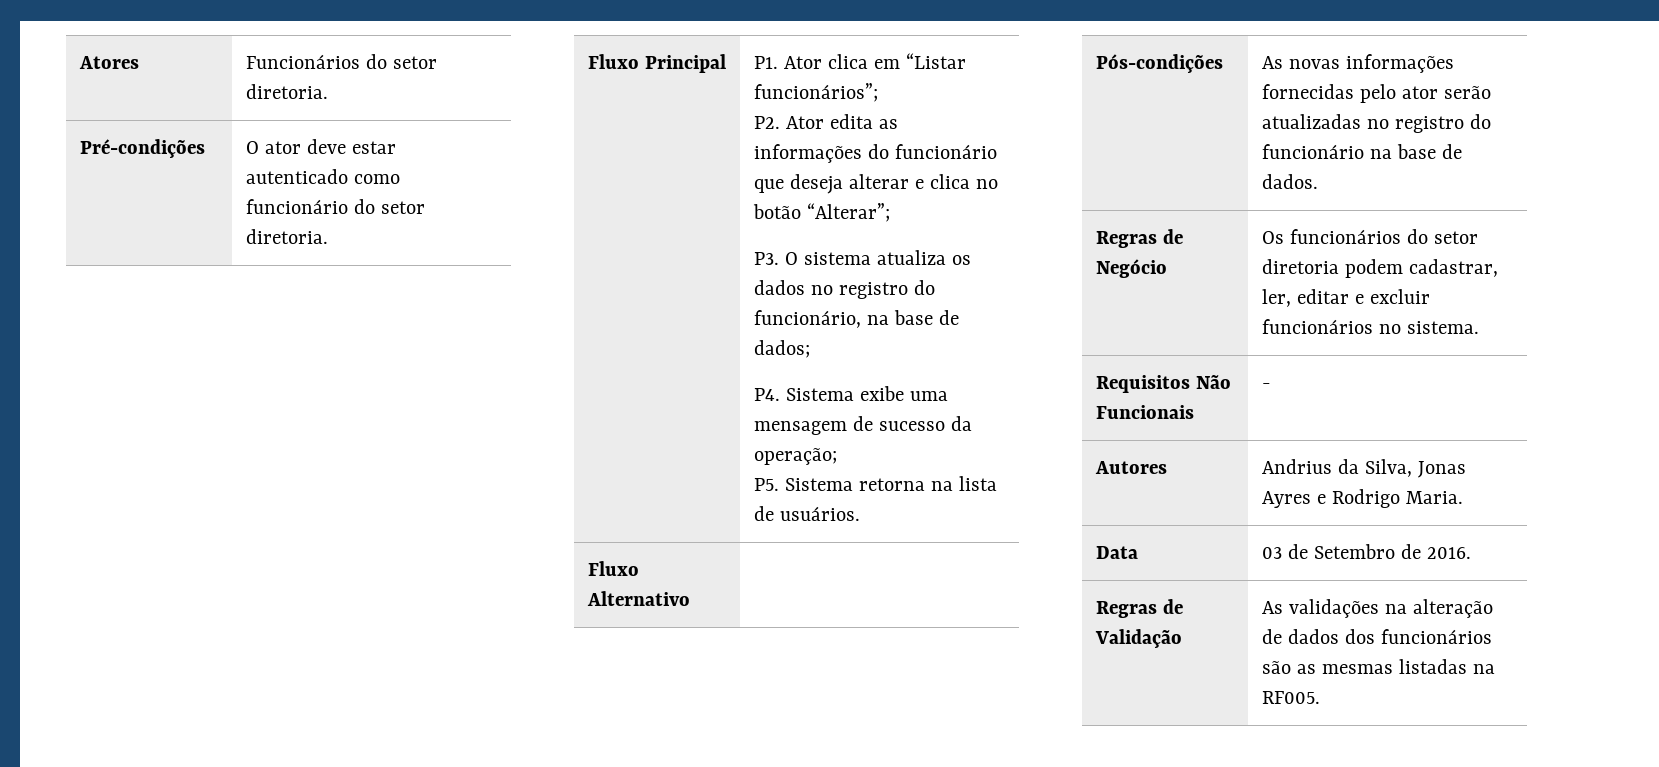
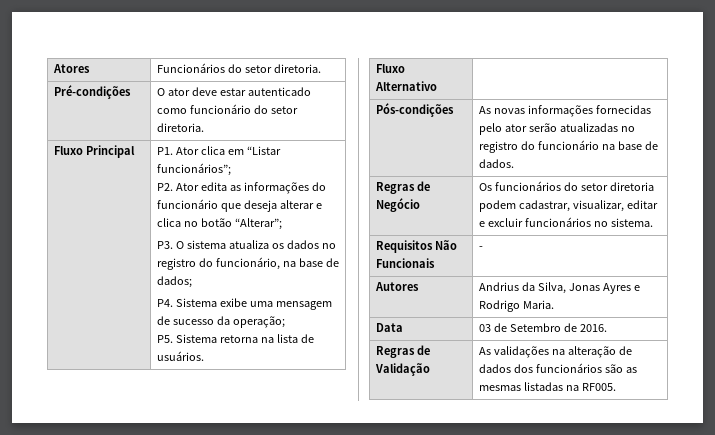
[1262,289,1292,307] ler, -> [572,200,624,212] visualizar,

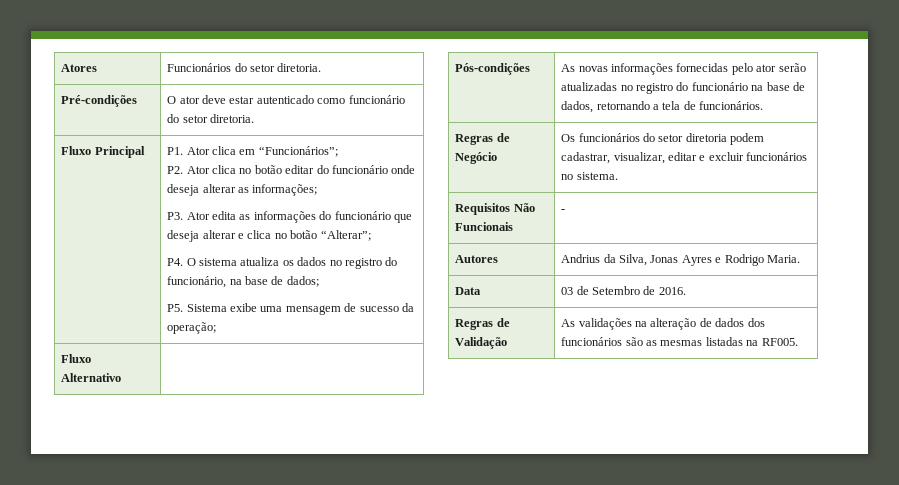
[246,146,281,155] [156,163,231,176] “Listar funcionários”; -> [258,146,338,157] “Funcionários”;
(199, 187) none -> [212,165,416,174] [167,184,318,196] [167,212,210,220] clica no botão editar do funcionário onde deseja alterar as informações; // P3. Ator
[156,241,173,249] P3. -> [167,258,184,266] P4.
[156,299,173,307] P4. -> [167,304,184,312] P5.
[156,334,314,343] [156,351,204,361] // P5. Sistema retorna na lista de usuários. -> (217, 328) none
[478,159,514,168] dados. -> [561,101,764,113] dados, retornando a tela de funcionários.

